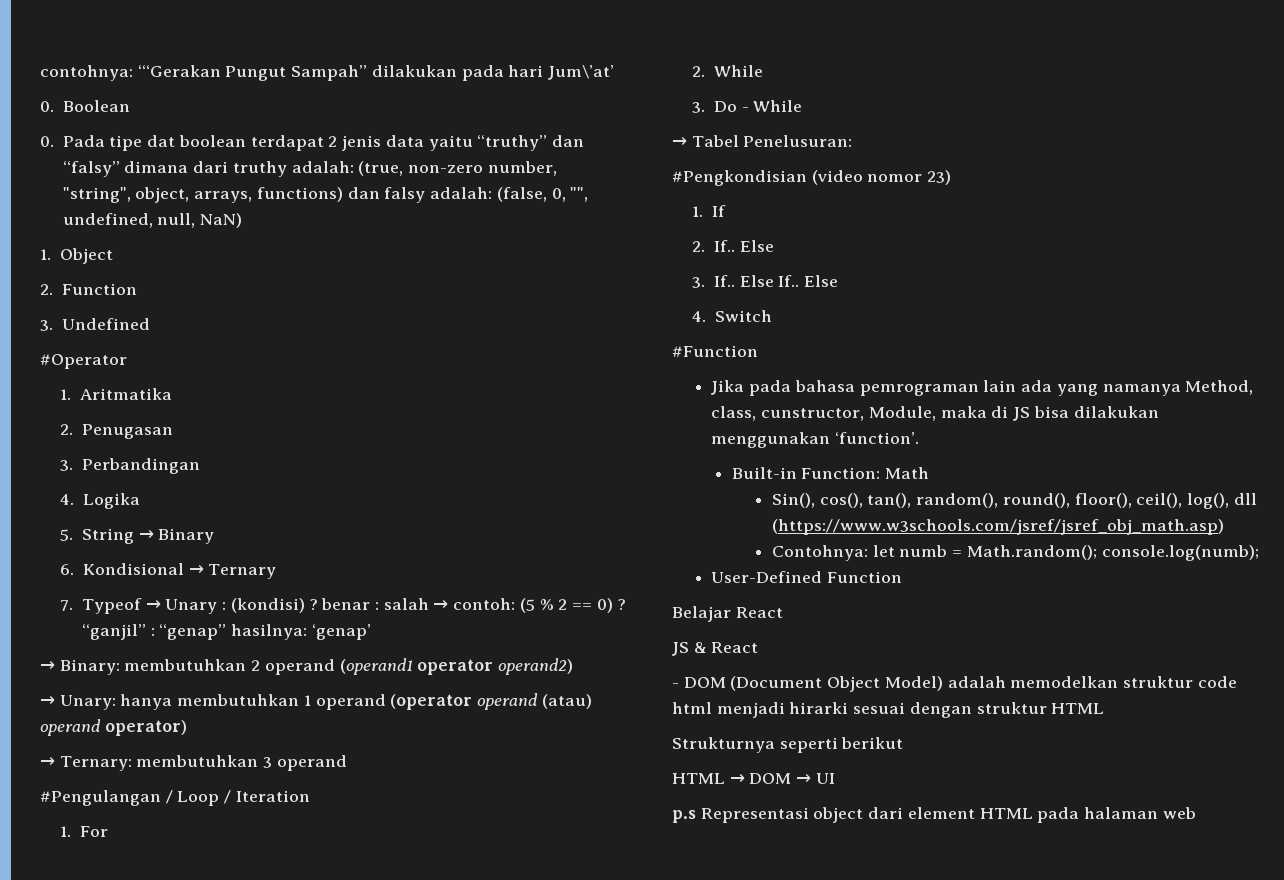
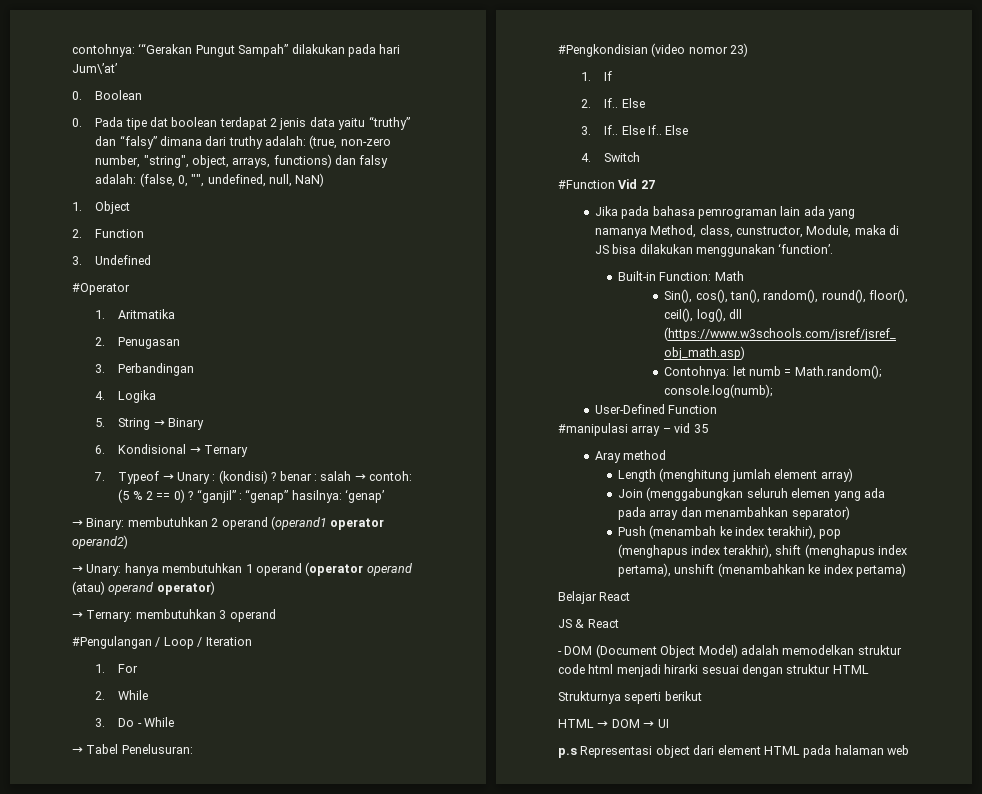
(758, 351) none -> [618,179,655,189] Vid 27
(903, 577) none -> [558,423,708,436] [594,450,667,463] [618,468,853,482] [618,487,885,501] [618,506,850,520] [618,525,841,539] [618,544,907,558] [618,563,906,577] // #manipulasi array – vid 35 // Aray method // Length (menghitung jumlah element array) // Join (menggabungkan seluruh elemen yang ada pada array dan menambahkan separator) // Push (menambah ke index terakhir), pop (menghapus index terakhir), shift (menghapus index pertama), unshift (menambahkan ke index pertama)

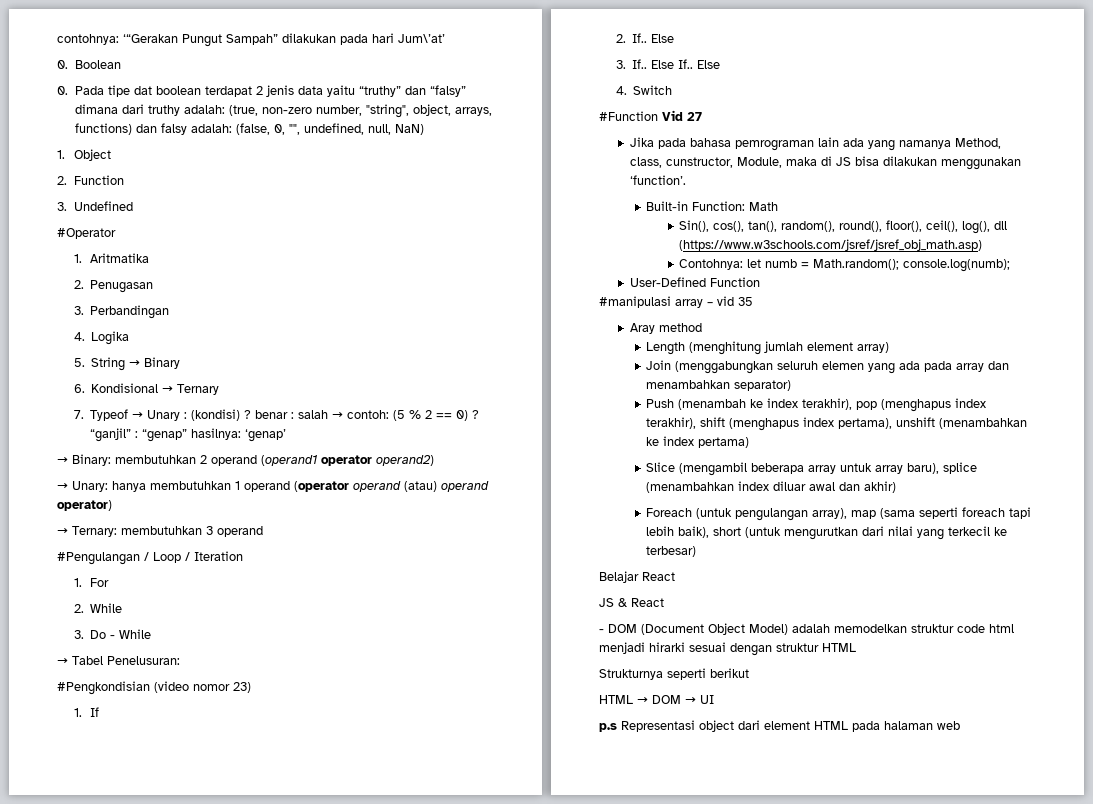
(906, 570) none -> [646,462,978,476] [646,481,897,493] [646,507,1032,521] [646,526,1008,540] [646,546,697,557] // Slice (mengambil beberapa array untuk array baru), splice (menambahkan index diluar awal dan akhir) // Foreach (untuk pengulangan array), map (sama seperti foreach tapi lebih baik), short (untuk mengurutkan dari nilai yang terkecil ke terbesar)

